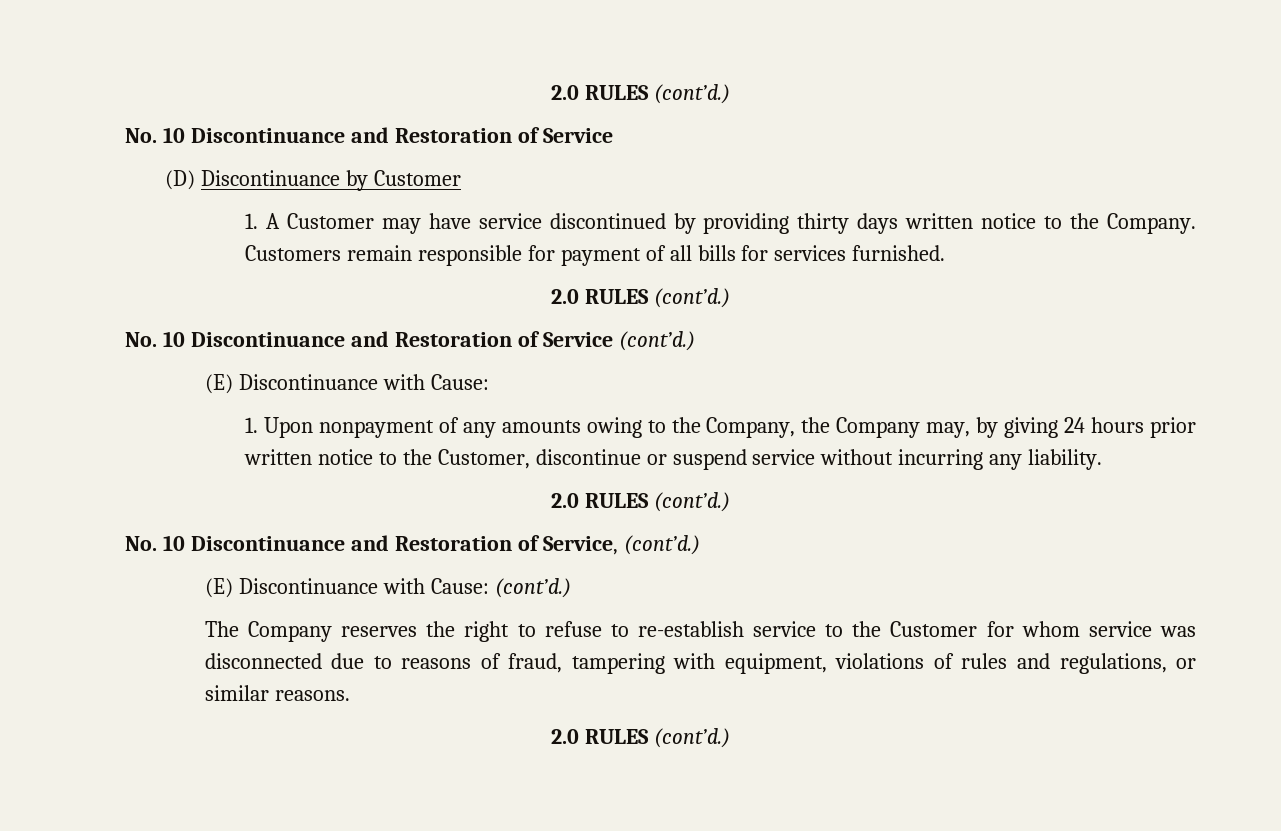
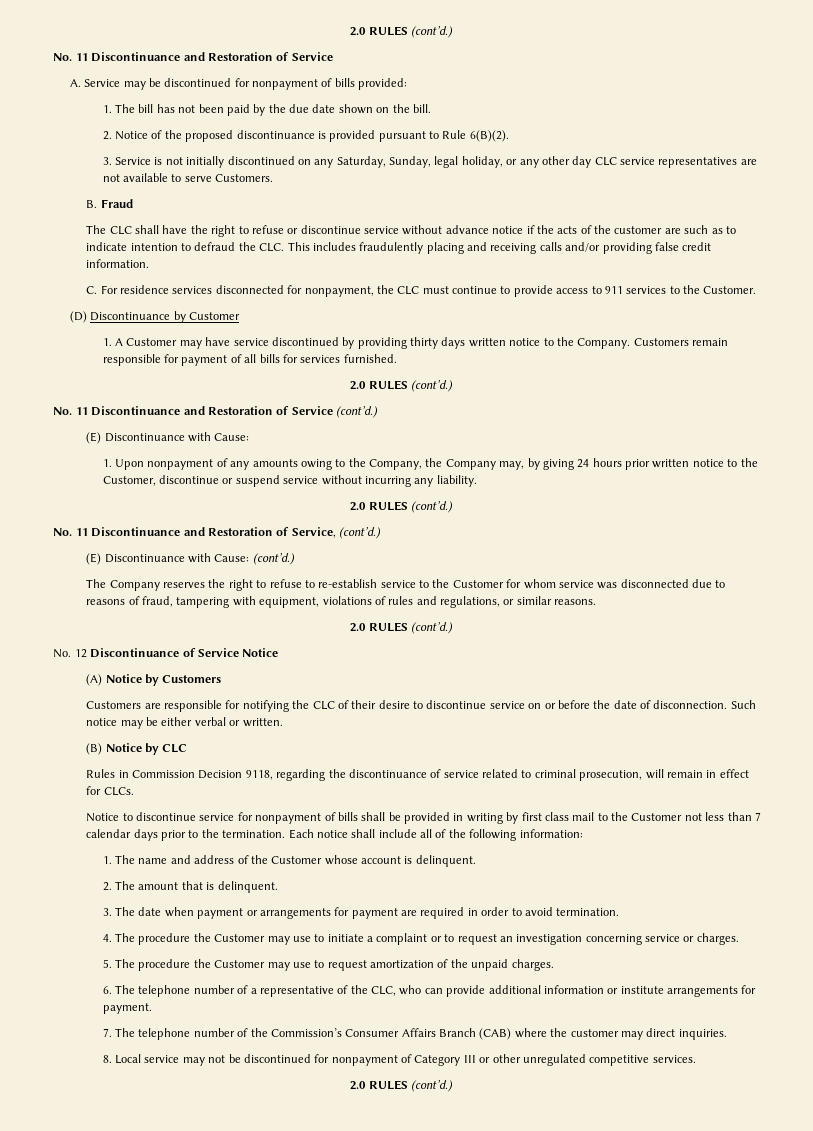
[551,84,730,104] [124,127,613,143] 2.0 RULES (cont’d.) // No. 10 Discontinuance and Restoration of Service -> [350,26,453,38] [53,52,333,62] [69,78,408,90] [102,104,431,116] [102,130,509,142] [102,156,757,168] [102,173,274,182] [86,199,133,208] [86,225,736,237] [86,242,712,254] [86,259,150,268] [86,285,757,297] 2.0 RULES (cont’d.) // No. 11 Discontinuance and Restoration of Service // A. Service may be discontinued for nonpayment of bills provided: // 1. The bill has not been paid by the due date shown on the bill. // 2. Notice of the proposed discontinuance is provided pursuant to Rule 6(B)(2). // 3. Service is not initially discontinued on any Saturday, Sunday, legal holiday, or any other day CLC service representatives are not available to serve Customers. // B. Fraud // The CLC shall have the right to refuse or discontinue service without advance notice if the acts of the customer are such as to indicate intention to defraud the CLC. This includes fraudulently placing and receiving calls and/or providing false credit information. // C. For residence services disconnected for nonpayment, the CLC must continue to provide access to 911 services to the Customer.
[162,331,185,347] 10 -> [75,407,88,415] 11
[162,535,185,551] 10 -> [75,528,88,536] 11
(730, 738) none -> [53,648,279,658] [86,674,222,686] [86,700,756,712] [86,717,283,729] [86,743,188,755] [86,769,749,781] [86,786,134,796] [86,812,761,824] [86,829,583,841] [102,855,476,867] [102,881,278,893] [102,907,620,919] [102,933,739,945] [102,959,554,971] [102,985,757,997] [102,1003,152,1014] [102,1028,727,1040] [102,1054,696,1066] [350,1080,453,1092] // No. 12 Discontinuance of Service Notice // (A) Notice by Customers // Customers are responsible for notifying the CLC of their desire to discontinue service on or before the date of disconnection. Such notice may be either verbal or written. // (B) Notice by CLC // Rules in Commission Decision 9118, regarding the discontinuance of service related to criminal prosecution, will remain in effect for CLCs. // Notice to discontinue service for nonpayment of bills shall be provided in writing by first class mail to the Customer not less than 7 calendar days prior to the termination. Each notice shall include all of the following information: // 1. The name and address of the Customer whose account is delinquent. // 2. The amount that is delinquent. // 3. The date when payment or arrangements for payment are required in order to avoid termination. // 4. The procedure the Customer may use to initiate a complaint or to request an investigation concerning service or charges. // 5. The procedure the Customer may use to request amortization of the unpaid charges. // 6. The telephone number of a representative of the CLC, who can provide additional information or institute arrangements for payment. // 7. The telephone number of the Commission’s Consumer Affairs Branch (CAB) where the customer may direct inquiries. // 8. Local service may not be discontinued for nonpayment of Category III or other unregulated competitive services. // 2.0 RULES (cont’d.)

